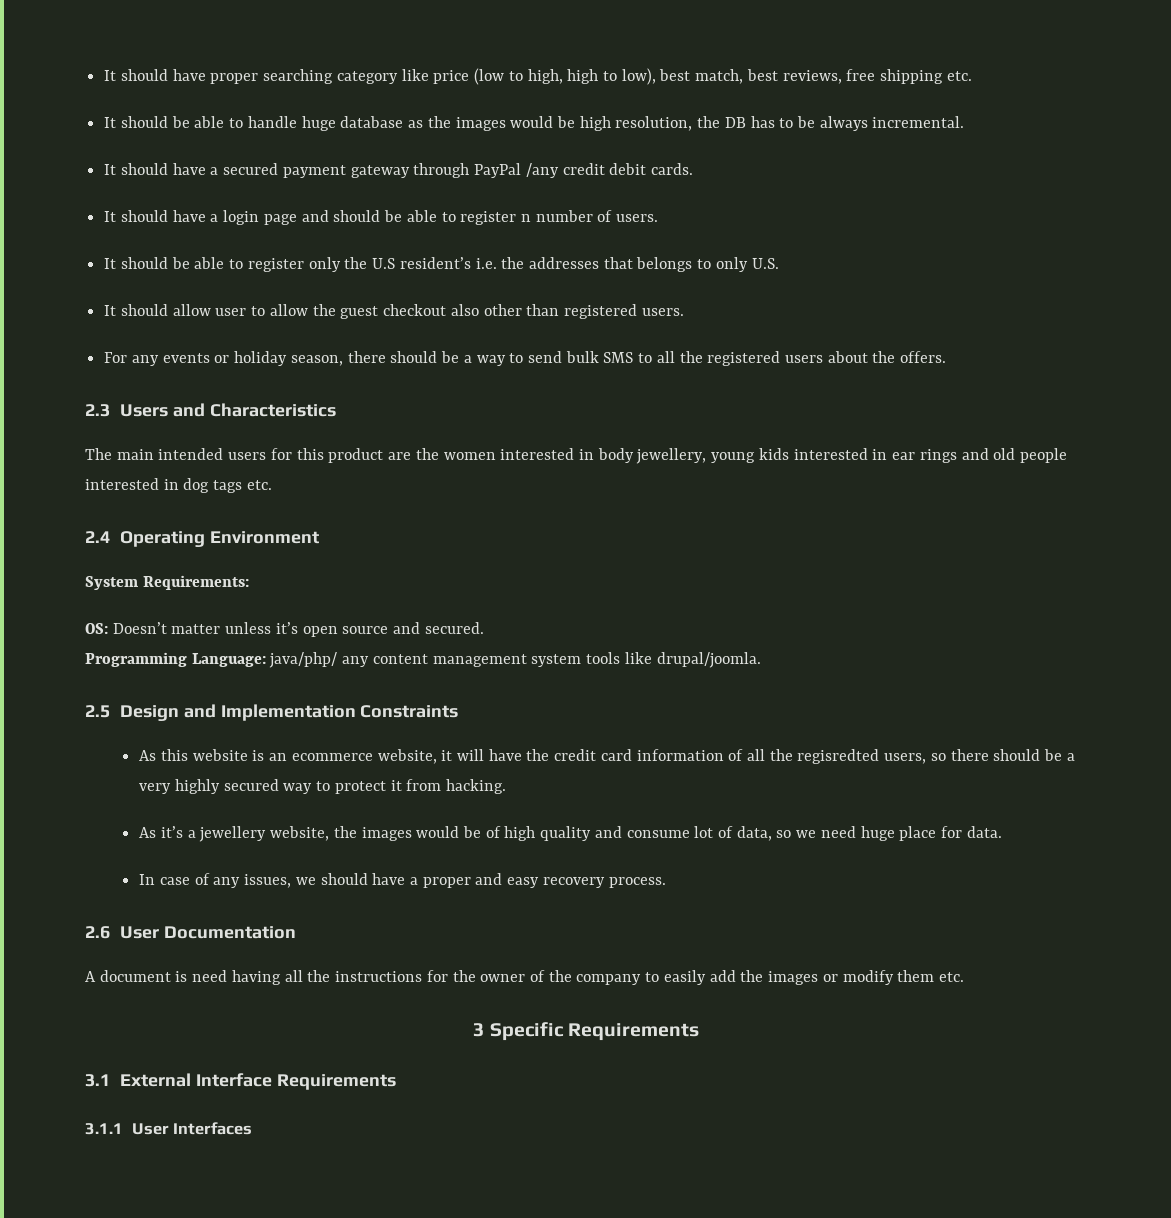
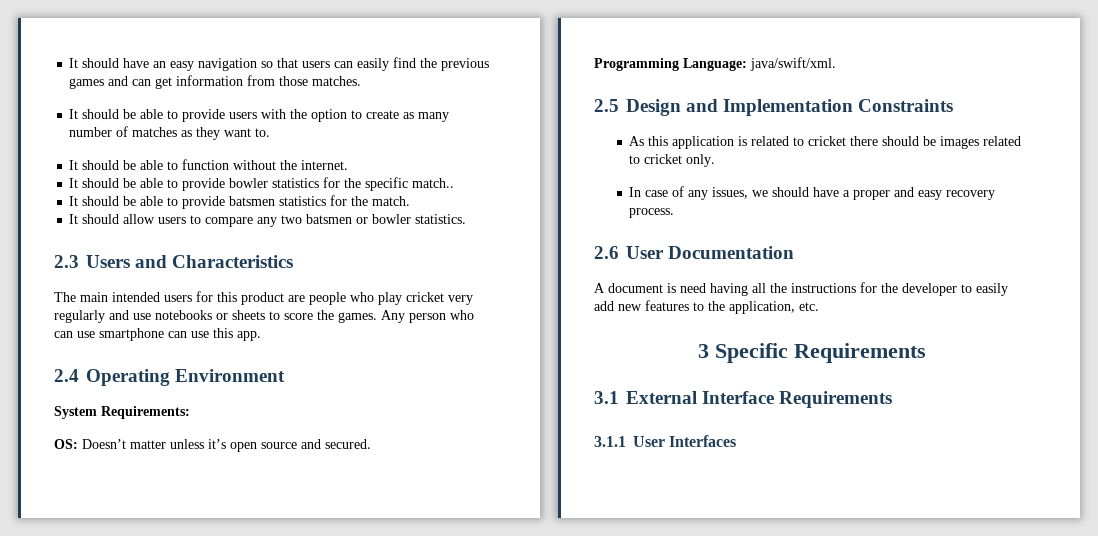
[104,68,972,85] [104,116,965,131] [104,163,693,178] [104,210,659,225] [104,257,779,272] [104,304,684,319] [104,351,947,366] It should have proper searching category like price (low to high, high to low), best match, best reviews, free shipping etc. // It should be able to handle huge database as the images would be high resolution, the DB has to be always incremental. // It should have a secured payment gateway through PayPal /any credit debit cards. // It should have a login page and should be able to register n number of users. // It should be able to register only the U.S resident’s i.e. the addresses that belongs to only U.S. // It should allow user to allow the guest checkout also other than registered users. // For any events or holiday season, there should be a way to send bulk SMS to all the registered users about the offers. -> [69,57,490,71] [69,75,362,89] [69,109,450,122] [69,126,271,140] [69,159,349,170] [69,177,455,191] [69,195,411,209] [69,214,467,227] It should have an easy navigation so that users can easily find the previous games and can get information from those matches. // It should be able to provide users with the option to create as many number of matches as they want to. // It should be able to function without the internet. // It should be able to provide bowler statistics for the specific match.. // It should be able to provide batsmen statistics for the match. // It should allow users to compare any two batsmen or bowler statistics.
[415,448,1067,464] [85,478,272,493] the women interested in body jewellery, young kids interested in ear rings and old people interested in dog tags etc. -> [309,292,473,305] [54,310,474,323] [54,328,261,341] people who play cricket very regularly and use notebooks or sheets to score the games. Any person who can use smartphone can use this app.
[269,652,761,668] java/php/ any content management system tools like drupal/joomla. -> [750,57,836,71] java/swift/xml.
[192,749,1075,764] [139,779,506,794] [139,826,1002,842] website is an ecommerce website, it will have the credit card information of all the regisredted users, so there should be a very highly secured way to protect it from hacking. // As it’s a jewellery website, the images would be of high quality and consume lot of data, so we need huge place for data. -> [672,136,1022,149] [629,154,716,167] application is related to cricket there should be images related to cricket only.
[480,970,935,985] owner of the company to easily add the images or modify them -> [902,283,1008,296] [594,300,795,314] developer to easily add new features to the application,

